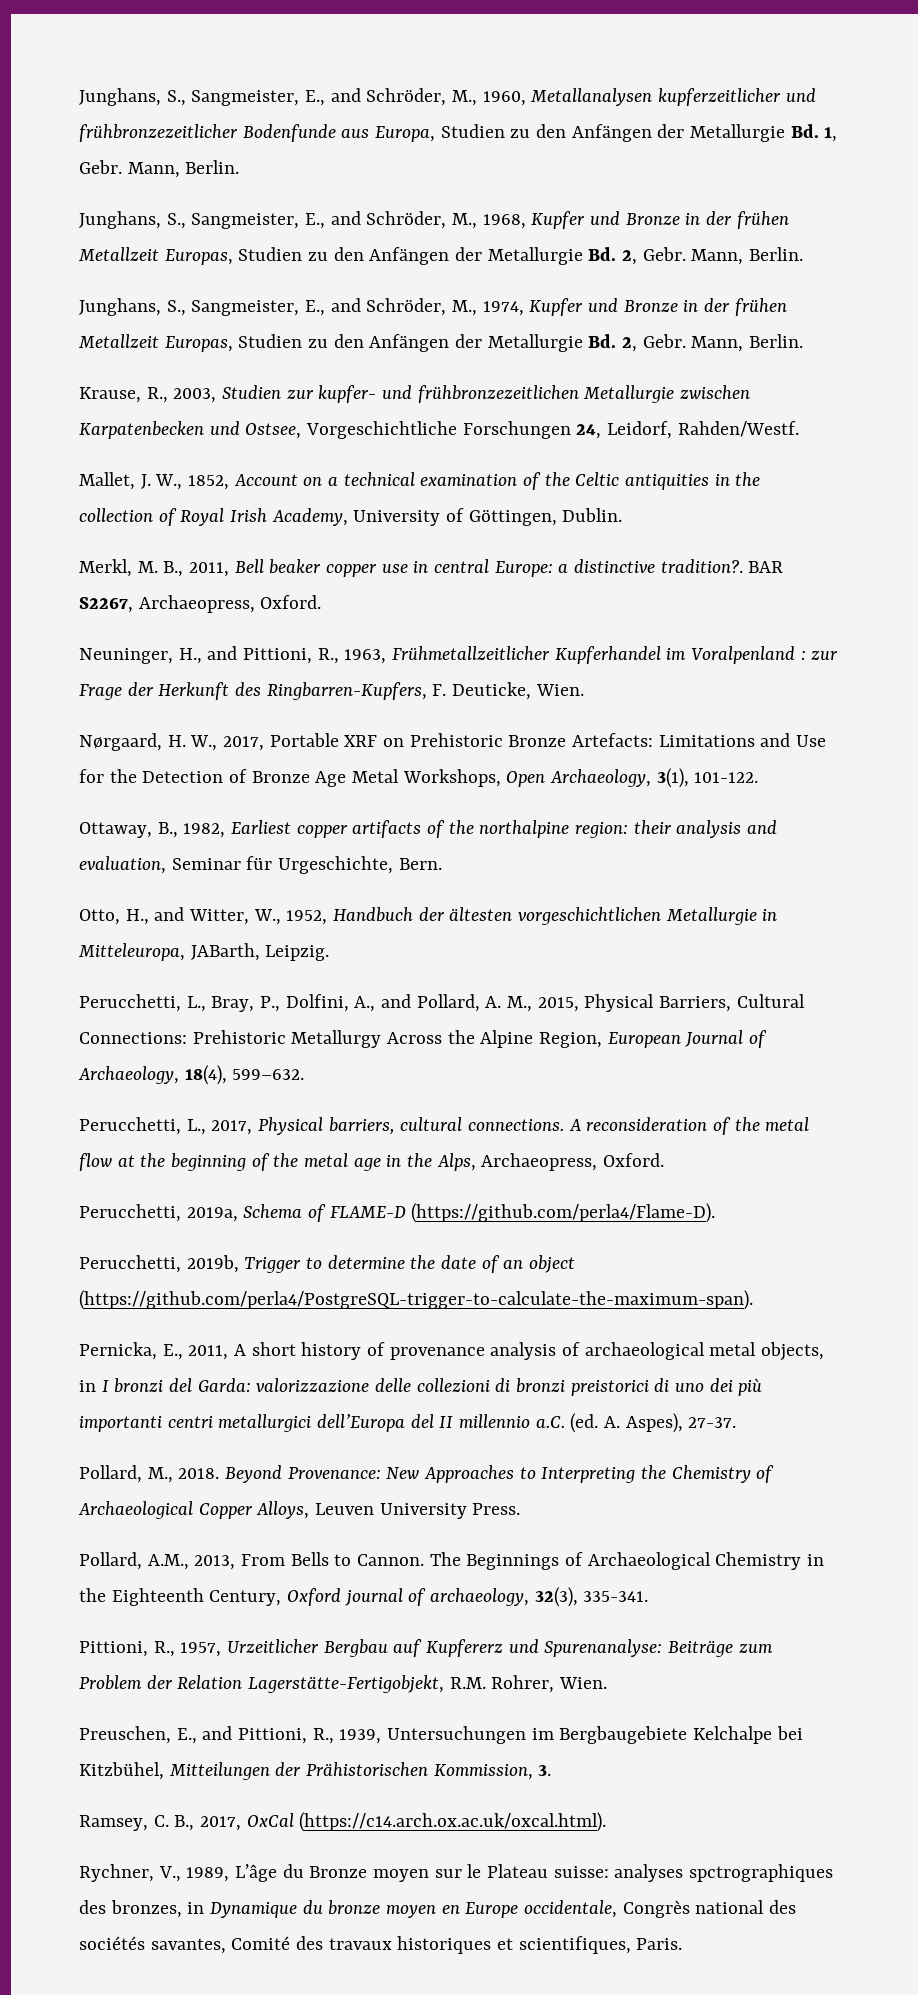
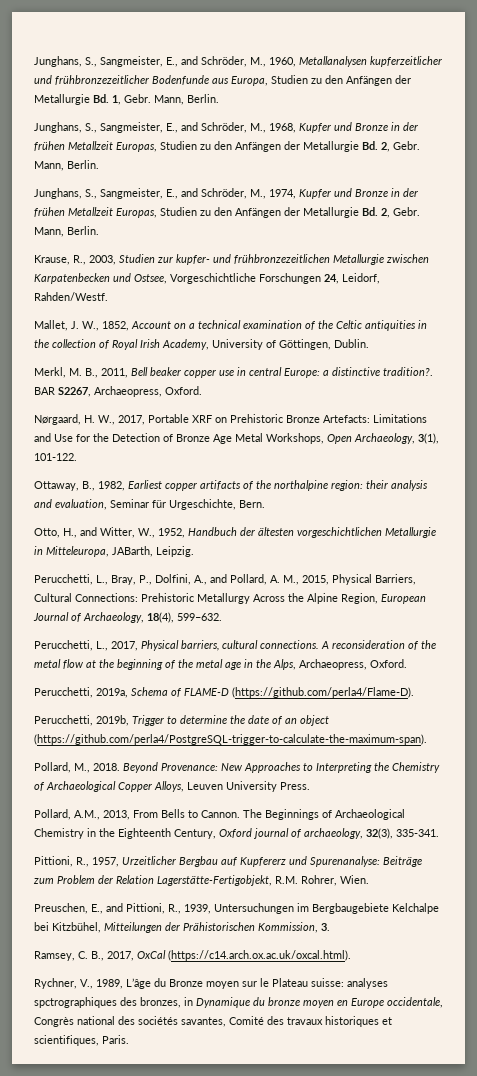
[79,646,839,664] [79,682,584,700] // Neuninger, H., and Pittioni, R., 1963, Frühmetallzeitlicher Kupferhandel im Voralpenland : zur Frage der Herkunft des Ringbarren-Kupfers, F. Deuticke, Wien. -> (202, 390) none
[79,1342,825,1361] [79,1378,763,1396] [79,1413,737,1433] // Pernicka, E., 2011, A short history of provenance analysis of archaeological metal objects, in I bronzi del Garda: valorizzazione delle collezioni di bronzi preistorici di uno dei più importanti centri metallurgici dell’Europa del II millennio a.C. (ed. A. Aspes), 27-37. -> (427, 739) none

